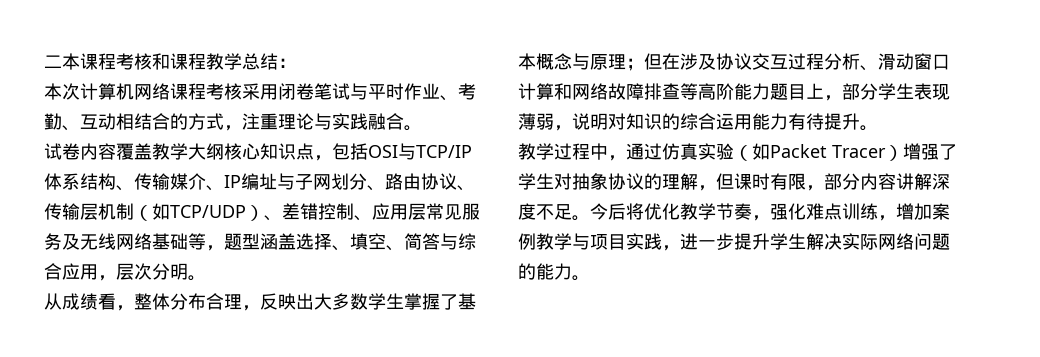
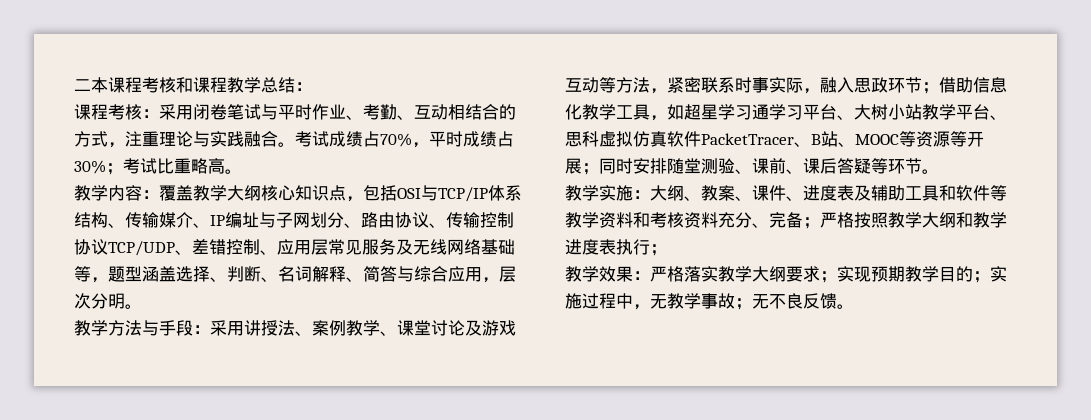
[44,83,242,100] 本次计算机网络课程考核 -> [74,104,159,120] 课程考核：
[44,143,116,160] // 试卷内容 -> [295,131,514,148] [74,158,242,175] [74,185,159,201] 考试成绩占70%，平时成绩占30%；考试比重略高。 // 教学内容：
[80,203,264,221] 层机制（如TCP/UDP） -> [480,212,514,228] [74,239,175,256] 控制协议TCP/UDP
[350,233,386,250] 填空 -> [227,266,346,282] 判断、名词解释
[44,293,476,311] [518,53,950,71] [518,83,950,101] [518,113,878,131] [518,143,957,161] [518,173,950,191] [518,203,950,221] [518,233,950,251] [518,263,572,280] 从成绩看，整体分布合理，反映出大多数学生掌握了基本概念与原理；但在涉及协议交互过程分析、滑动窗口计算和网络故障排查等高阶能力题目上，部分学生表现薄弱，说明对知识的综合运用能力有待提升。 // 教学过程中，通过仿真实验（如Packet Tracer）增强了学生对抽象协议的理解，但课时有限，部分内容讲解深度不足。今后将优化教学节奏，强化难点训练，增加案例教学与项目实践，进一步提升学生解决实际网络问题的能力 -> [74,320,516,336] [565,77,1007,94] [565,104,1007,121] [565,131,984,147] [565,158,939,175] [565,185,1007,201] [565,212,1007,229] [565,239,667,256] [565,266,1007,283] [565,293,837,310] 教学方法与手段：采用讲授法、案例教学、课堂讨论及游戏互动等方法，紧密联系时事实际，融入思政环节；借助信息化教学工具，如超星学习通学习平台、大树小站教学平台、思科虚拟仿真软件PacketTracer、B站、MOOC等资源等开展；同时安排随堂测验、课前、课后答疑等环节。 // 教学实施：大纲、教案、课件、进度表及辅助工具和软件等教学资料和考核资料充分、完备；严格按照教学大纲和教学进度表执行； // 教学效果：严格落实教学大纲要求；实现预期教学目的；实施过程中，无教学事故；无不良反馈

